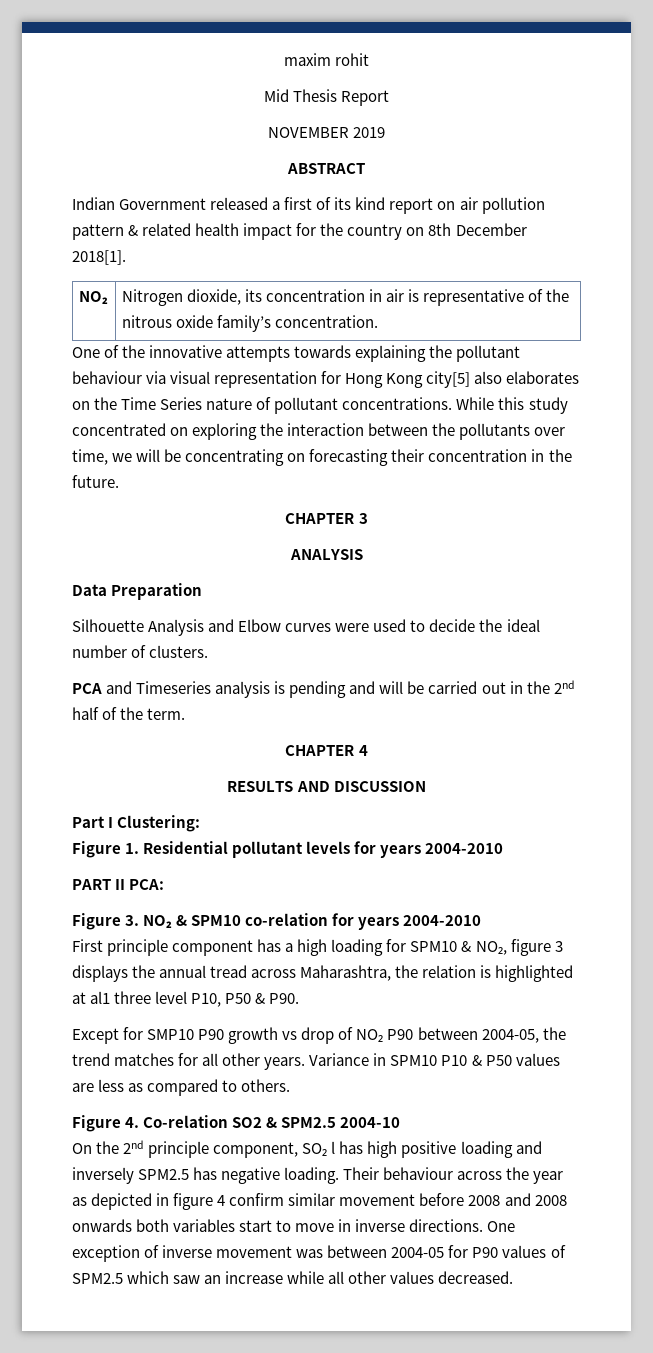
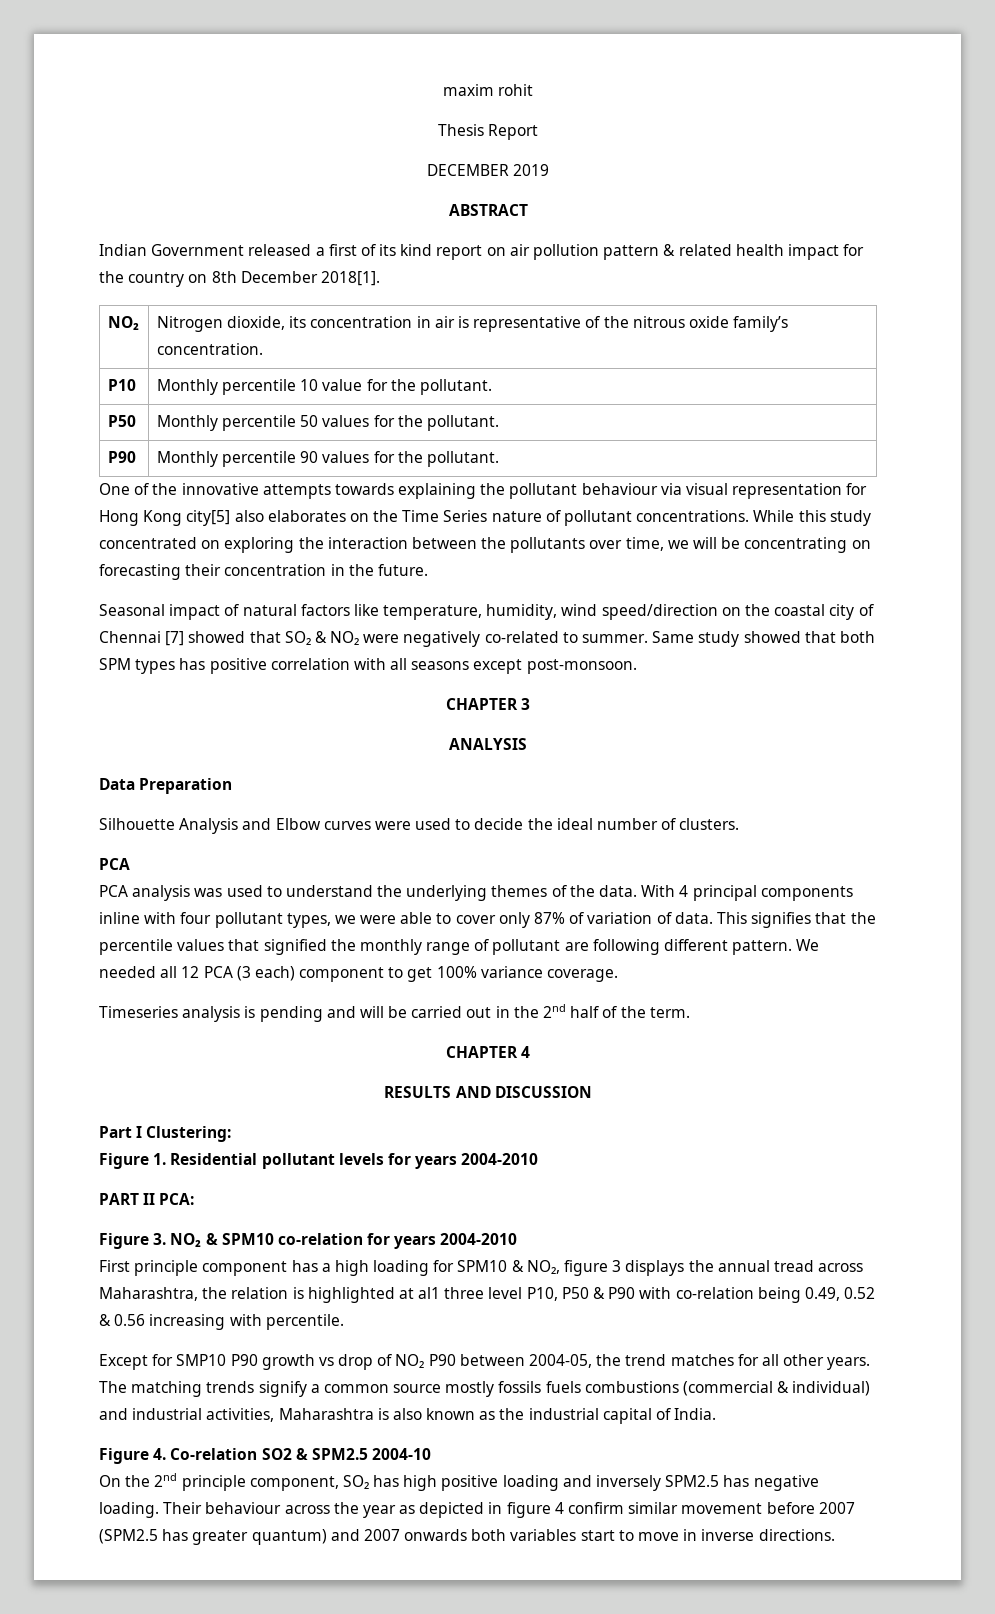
[263,89,289,102] Mid -> (534, 90) none
[267,127,349,138] NOVEMBER -> [426,164,509,176] DECEMBER
(378, 321) none -> [107,379,136,391] [156,379,492,395] [107,415,136,427] [156,415,499,431] [107,451,136,463] [156,451,499,467] // P10 | Monthly percentile 10 value for the pollutant. // P50 | Monthly percentile 50 values for the pollutant. // P90 | Monthly percentile 90 values for the pollutant.
(119, 481) none -> [99,604,874,620] [99,631,875,647] [99,658,637,674] // Seasonal impact of natural factors like temperature, humidity, wind speed/direction on the coastal city of Chennai [7] showed that SO₂ & NO₂ were negatively co-related to summer. Same study showed that both SPM types has positive correlation with all seasons except post-monsoon.
[106,681,133,694] and -> [99,885,853,901] [99,912,876,928] [99,939,820,955] [99,966,619,982] // PCA analysis was used to understand the underlying themes of the data. With 4 principal components inline with four pollutant types, we were able to cover only 87% of variation of data. This signifies that the percentile values that signified the monthly range of pollutant are following different pattern. We needed all 12 PCA (3 each) component to get 100% variance coverage. //
[269,993,300,1004] P90. -> [608,1287,876,1303] [99,1314,344,1330] P90 with co-relation being 0.49, 0.52 & 0.56 increasing with percentile.
[309,1053,560,1066] [72,1079,291,1096] Variance in SPM10 P10 & P50 values are less as compared to others. -> [99,1381,871,1397] [99,1408,717,1424] The matching trends signify a common source mostly fossils fuels combustions (commercial & individual) and industrial activities, Maharashtra is also known as the industrial capital of India.
[331,1141,336,1154] l -> (369, 1482) none
[468,1193,567,1206] 2008 and 2008 -> [818,1502,855,1514] [99,1529,400,1545] 2007 (SPM2.5 has greater quantum) and 2007
[487,1221,516,1232] [72,1245,566,1262] [72,1271,514,1284] One exception of inverse movement was between 2004-05 for P90 values of SPM2.5 which saw an increase while all other values decreased. -> (835, 1535) none

